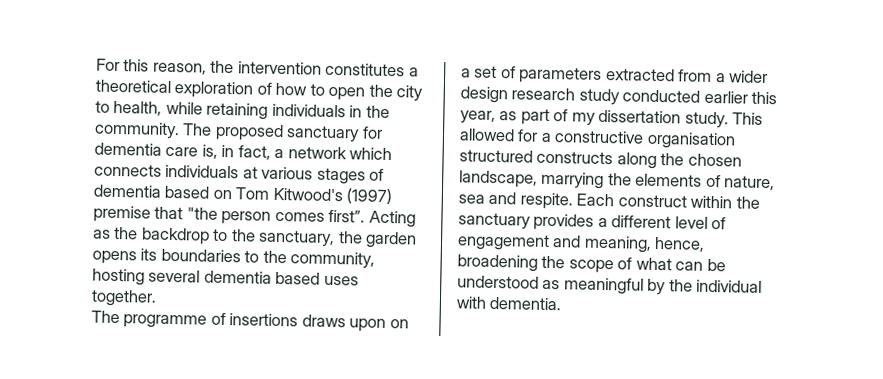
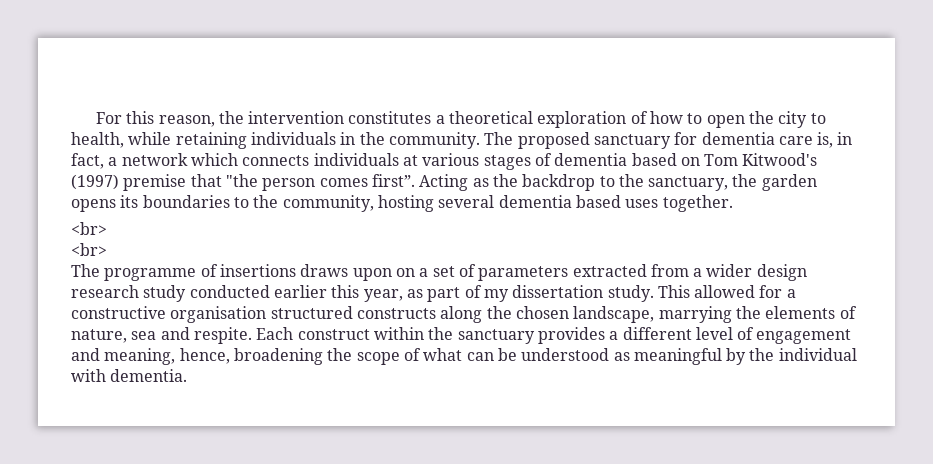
(157, 298) none -> [71,222,107,235] [71,243,107,256] // <br> // <br>

